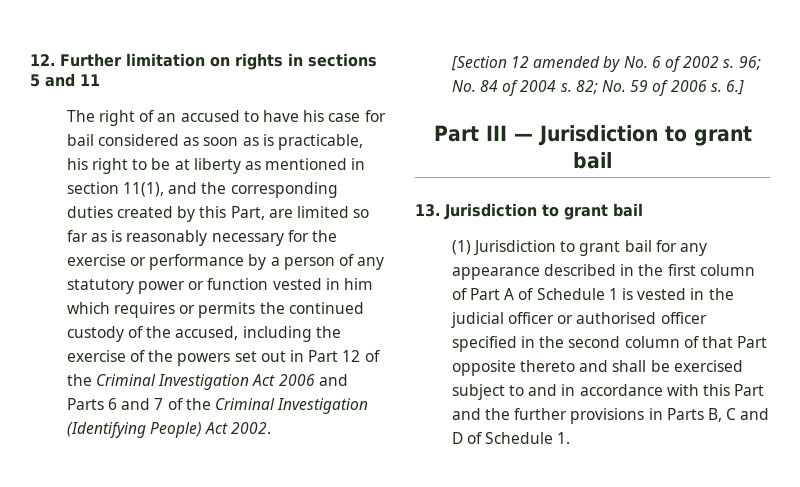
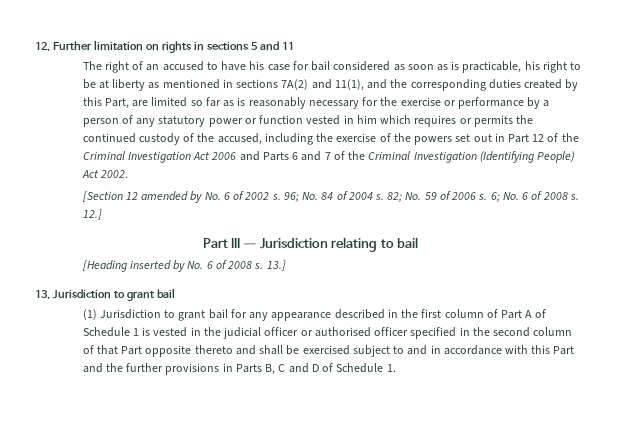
[66,182,119,194] section -> [236,79,332,90] sections 7A(2) and
[725,80,744,95] 6.] -> [490,191,579,202] [82,209,102,220] 6; No. 6 of 2008 s. 12.]
[664,126,752,146] [573,152,612,169] to grant bail -> [331,237,419,252] [82,260,286,272] relating to bail // [Heading inserted by No. 6 of 2008 s. 13.]

